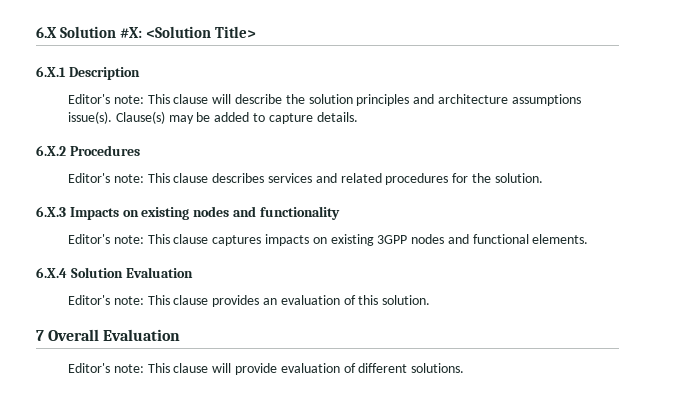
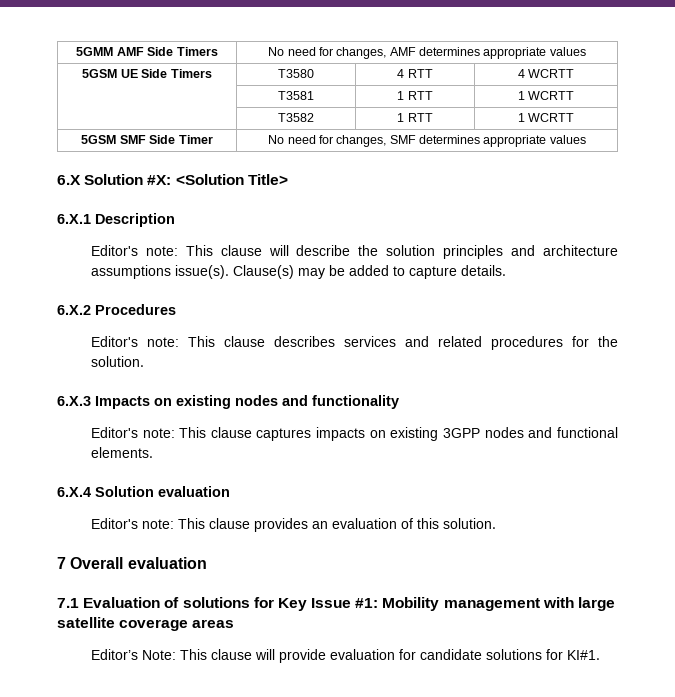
(36, 32) none -> [76,47,218,56] [268,47,586,59] [82,69,212,78] [278,69,314,78] [397,69,433,78] [517,69,575,78] [278,91,314,100] [397,91,433,100] [517,91,575,100] [278,113,314,122] [397,113,433,122] [517,113,575,122] [81,135,213,144] [268,135,586,147] 5GMM AMF Side Timers | No need for changes, AMF determines appropriate values // 5GSM UE Side Timers | T3580 | 4 RTT | 4 WCRTT // | T3581 | 1 RTT | 1 WCRTT // | T3582 | 1 RTT | 1 WCRTT // 5GSM SMF Side Timer | No need for changes, SMF determines appropriate values //
[125,267,193,278] Evaluation -> [158,486,230,497] evaluation
[103,329,181,341] [68,363,144,373] Evaluation // Editor's note: -> [127,557,207,569] [57,597,616,611] [57,617,235,631] [90,649,176,660] evaluation // 7.1 Evaluation of solutions for Key Issue #1: Mobility management with large satellite coverage areas // Editor’s Note:
[343,363,465,373] of different solutions. -> [398,649,600,660] for candidate solutions for KI#1.

